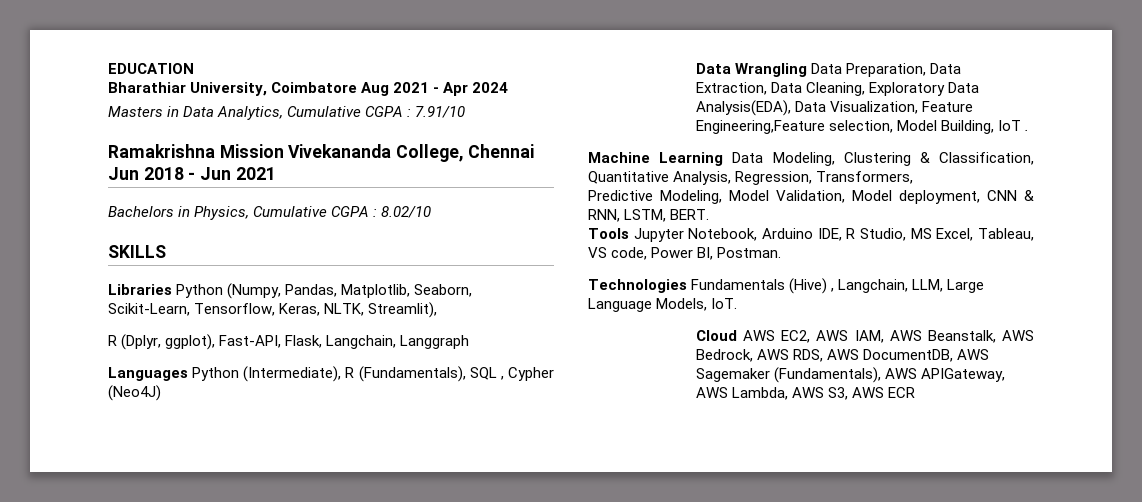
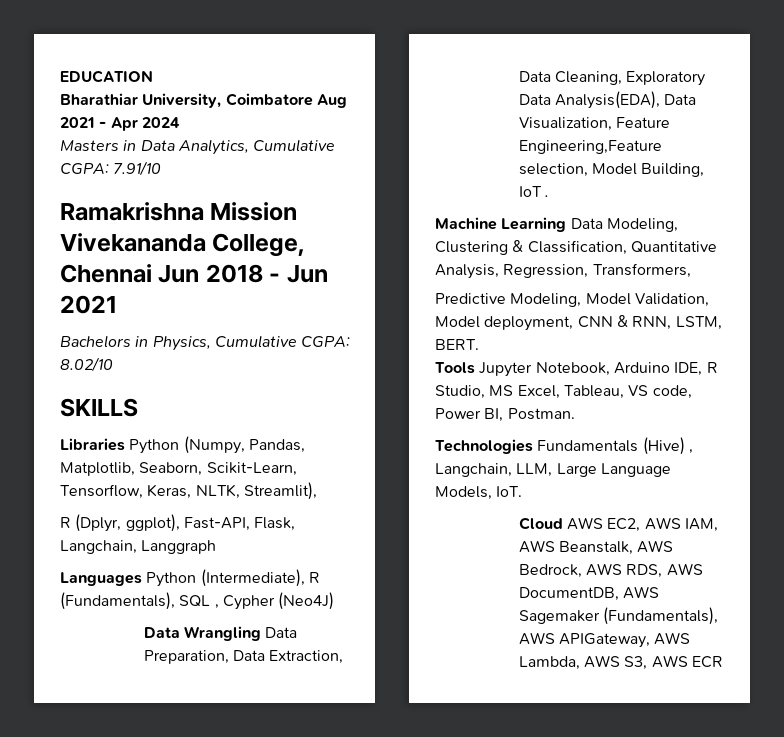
[365,106,412,117] CGPA : -> [60,163,109,174] CGPA:
[331,206,378,217] CGPA : -> [301,336,351,347] CGPA:

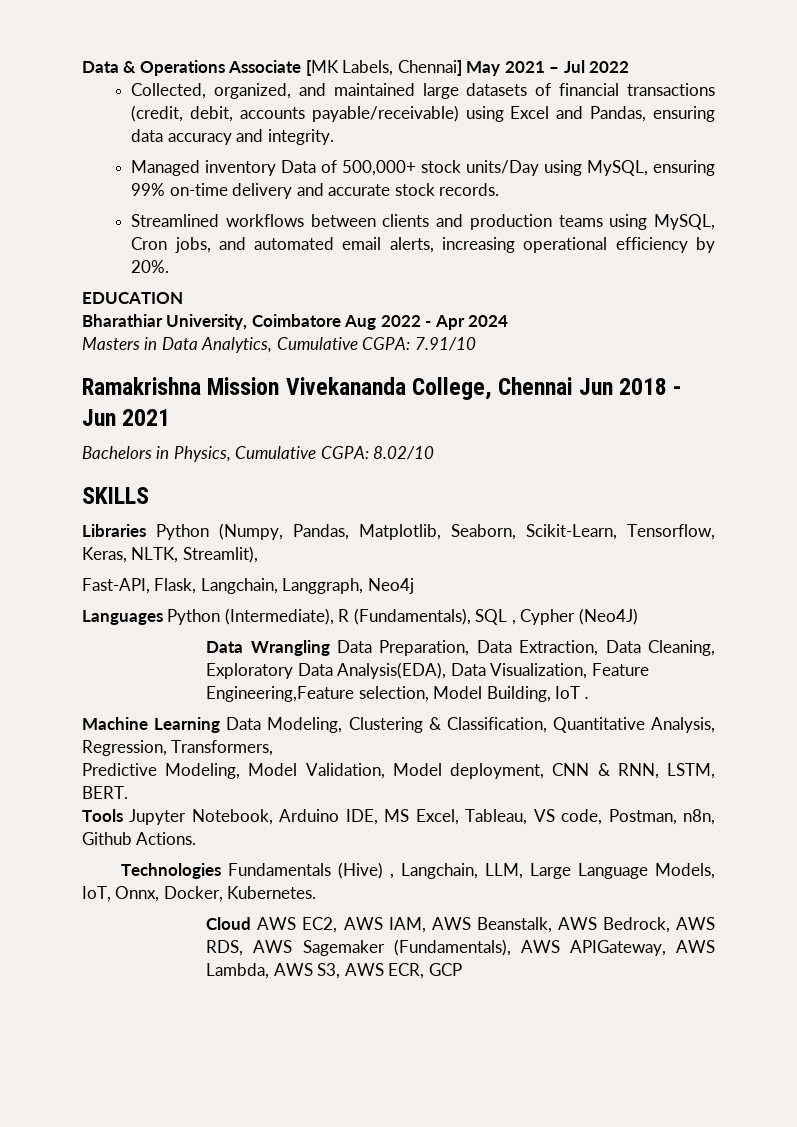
(60, 76) none -> [82,60,630,76] [131,83,716,99] [131,105,715,122] [131,129,334,145] [131,160,715,176] [131,183,499,199] [131,214,715,230] [131,237,715,253] [131,260,170,273] Data & Operations Associate [MK Labels, Chennai] May 2021 – Jul 2022 // Collected, organized, and maintained large datasets of financial transactions (credit, debit, accounts payable/receivable) using Excel and Pandas, ensuring data accuracy and integrity. // Managed inventory Data of 500,000+ stock units/Day using MySQL, ensuring 99% on-time delivery and accurate stock records. // Streamlined workflows between clients and production teams using MySQL, Cron jobs, and automated email alerts, increasing operational efficiency by 20%. //
[60,117,95,128] 2021 -> [380,315,421,327] 2022
[60,514,180,532] R (Dplyr, ggplot), -> (258, 554) none
[141,540,217,554] Langgraph -> [282,578,414,594] Langgraph, Neo4j
[706,362,718,373] [435,385,485,399] R Studio, -> (378, 817) none
[435,408,575,422] Power BI, Postman. -> [608,809,715,825] [82,832,197,845] Postman, n8n, Github Actions.
[496,486,523,497] IoT. -> [82,886,317,902] IoT, Onnx, Docker, Kubernetes.
[518,586,659,601] DocumentDB, AWS -> (293, 946) none
[691,656,723,668] ECR -> [388,963,462,979] ECR, GCP

